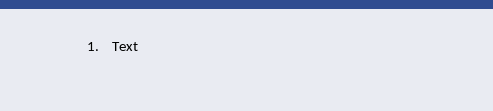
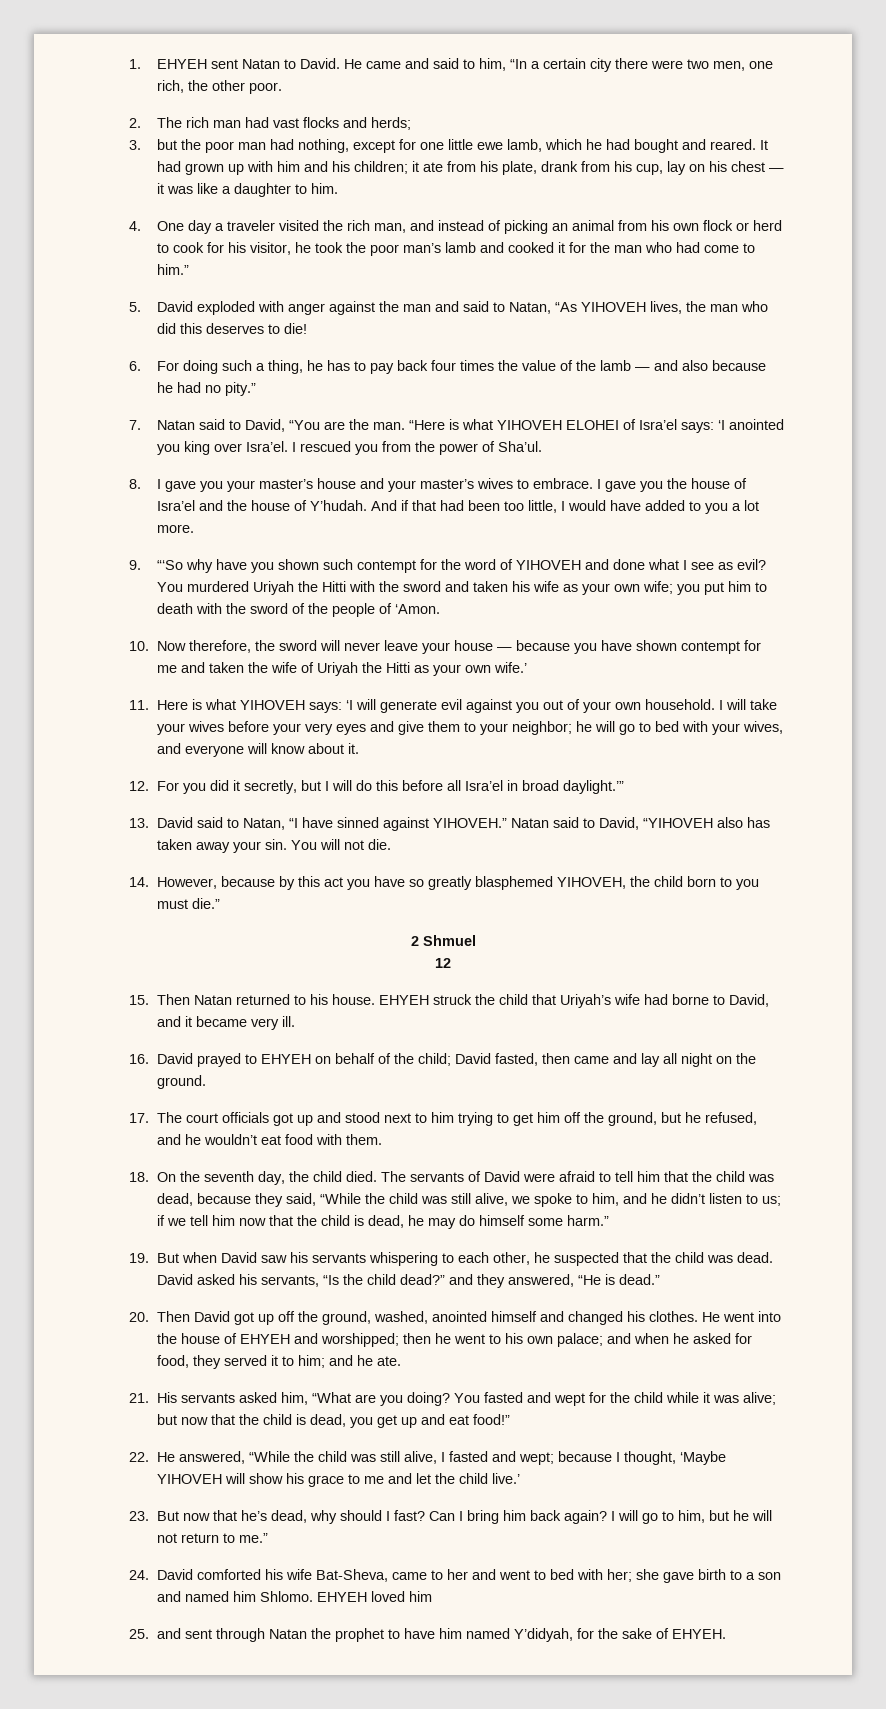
[111,42,138,51] Text -> [157,58,774,72] [157,80,283,94] [129,117,412,130] [129,139,769,153] [157,161,785,175] [157,183,339,197] [129,220,783,234] [157,242,756,256] [157,264,190,275] [129,301,769,315] [157,323,308,334] [129,360,767,374] [157,382,257,396] [129,419,785,433] [157,441,543,455] [129,478,748,492] [157,500,760,514] [157,524,195,533] [129,559,767,573] [157,581,768,595] [157,603,441,617] [129,640,762,654] [157,662,528,676] [129,699,778,713] [157,721,784,735] [157,743,360,757] [129,780,625,794] [129,817,771,831] [157,839,392,853] [129,876,760,890] [157,898,221,909] [410,935,476,946] [435,958,451,968] [129,994,770,1008] [157,1016,296,1030] [129,1053,757,1067] [157,1075,207,1089] [129,1112,758,1126] [157,1134,383,1145] [129,1171,775,1185] [157,1193,782,1207] [157,1215,610,1229] [129,1252,774,1266] [157,1274,661,1288] [129,1311,782,1325] [157,1333,753,1347] [157,1355,402,1369] [129,1392,777,1406] [157,1414,511,1428] [129,1451,727,1465] [157,1473,521,1487] [129,1510,773,1524] [157,1533,269,1543] [129,1569,782,1583] [157,1591,433,1602] [129,1628,727,1642] EHYEH sent Natan to David. He came and said to him, “In a certain city there were two men, one rich, the other poor. // 2. The rich man had vast flocks and herds; // 3. but the poor man had nothing, except for one little ewe lamb, which he had bought and reared. It had grown up with him and his children; it ate from his plate, drank from his cup, lay on his chest — it was like a daughter to him. // 4. One day a traveler visited the rich man, and instead of picking an animal from his own flock or herd to cook for his visitor, he took the poor man’s lamb and cooked it for the man who had come to him.” // 5. David exploded with anger against the man and said to Natan, “As YIHOVEH lives, the man who did this deserves to die! // 6. For doing such a thing, he has to pay back four times the value of the lamb — and also because he had no pity.” // 7. Natan said to David, “You are the man. “Here is what YIHOVEH ELOHEI of Isra’el says: ‘I anointed you king over Isra’el. I rescued you from the power of Sha’ul. // 8. I gave you your master’s house and your master’s wives to embrace. I gave you the house of Isra’el and the house of Y’hudah. And if that had been too little, I would have added to you a lot more. // 9. “‘So why have you shown such contempt for the word of YIHOVEH and done what I see as evil? You murdered Uriyah the Hitti with the sword and taken his wife as your own wife; you put him to death with the sword of the people of ‘Amon. // 10. Now therefore, the sword will never leave your house — because you have shown contempt for me and taken the wife of Uriyah the Hitti as your own wife.’ // 11. Here is what YIHOVEH says: ‘I will generate evil against you out of your own household. I will take your wives before your very eyes and give them to your neighbor; he will go to bed with your wives, and everyone will know about it. // 12. For you did it secretly, but I will do this before all Isra’el in broad daylight.’” // 13. David said to Natan, “I have sinned against YIHOVEH.” Natan said to David, “YIHOVEH also has taken away your sin. You will not die. // 14. However, because by this act you have so greatly blasphemed YIHOVEH, the child born to you must die.” // 2 Shmuel // 12 // 15. Then Natan returned to his house. EHYEH struck the child that Uriyah’s wife had borne to David, and it became very ill. // 16. David prayed to EHYEH on behalf of the child; David fasted, then came and lay all night on the ground. // 17. The court officials got up and stood next to him trying to get him off the ground, but he refused, and he wouldn’t eat food with them. // 18. On the seventh day, the child died. The servants of David were afraid to tell him that the child was dead, because they said, “While the child was still alive, we spoke to him, and he didn’t listen to us; if we tell him now that the child is dead, he may do himself some harm.” // 19. But when David saw his servants whispering to each other, he suspected that the child was dead. David asked his servants, “Is the child dead?” and they answered, “He is dead.” // 20. Then David got up off the ground, washed, anointed himself and changed his clothes. He went into the house of EHYEH and worshipped; then he went to his own palace; and when he asked for food, they served it to him; and he ate. // 21. His servants asked him, “What are you doing? You fasted and wept for the child while it was alive; but now that the child is dead, you get up and eat food!” // 22. He answered, “While the child was still alive, I fasted and wept; because I thought, ‘Maybe YIHOVEH will show his grace to me and let the child live.’ // 23. But now that he’s dead, why should I fast? Can I bring him back again? I will go to him, but he will not return to me.” // 24. David comforted his wife Bat-Sheva, came to her and went to bed with her; she gave birth to a son and named him Shlomo. EHYEH loved him // 25. and sent through Natan the prophet to have him named Y’didyah, for the sake of EHYEH.

